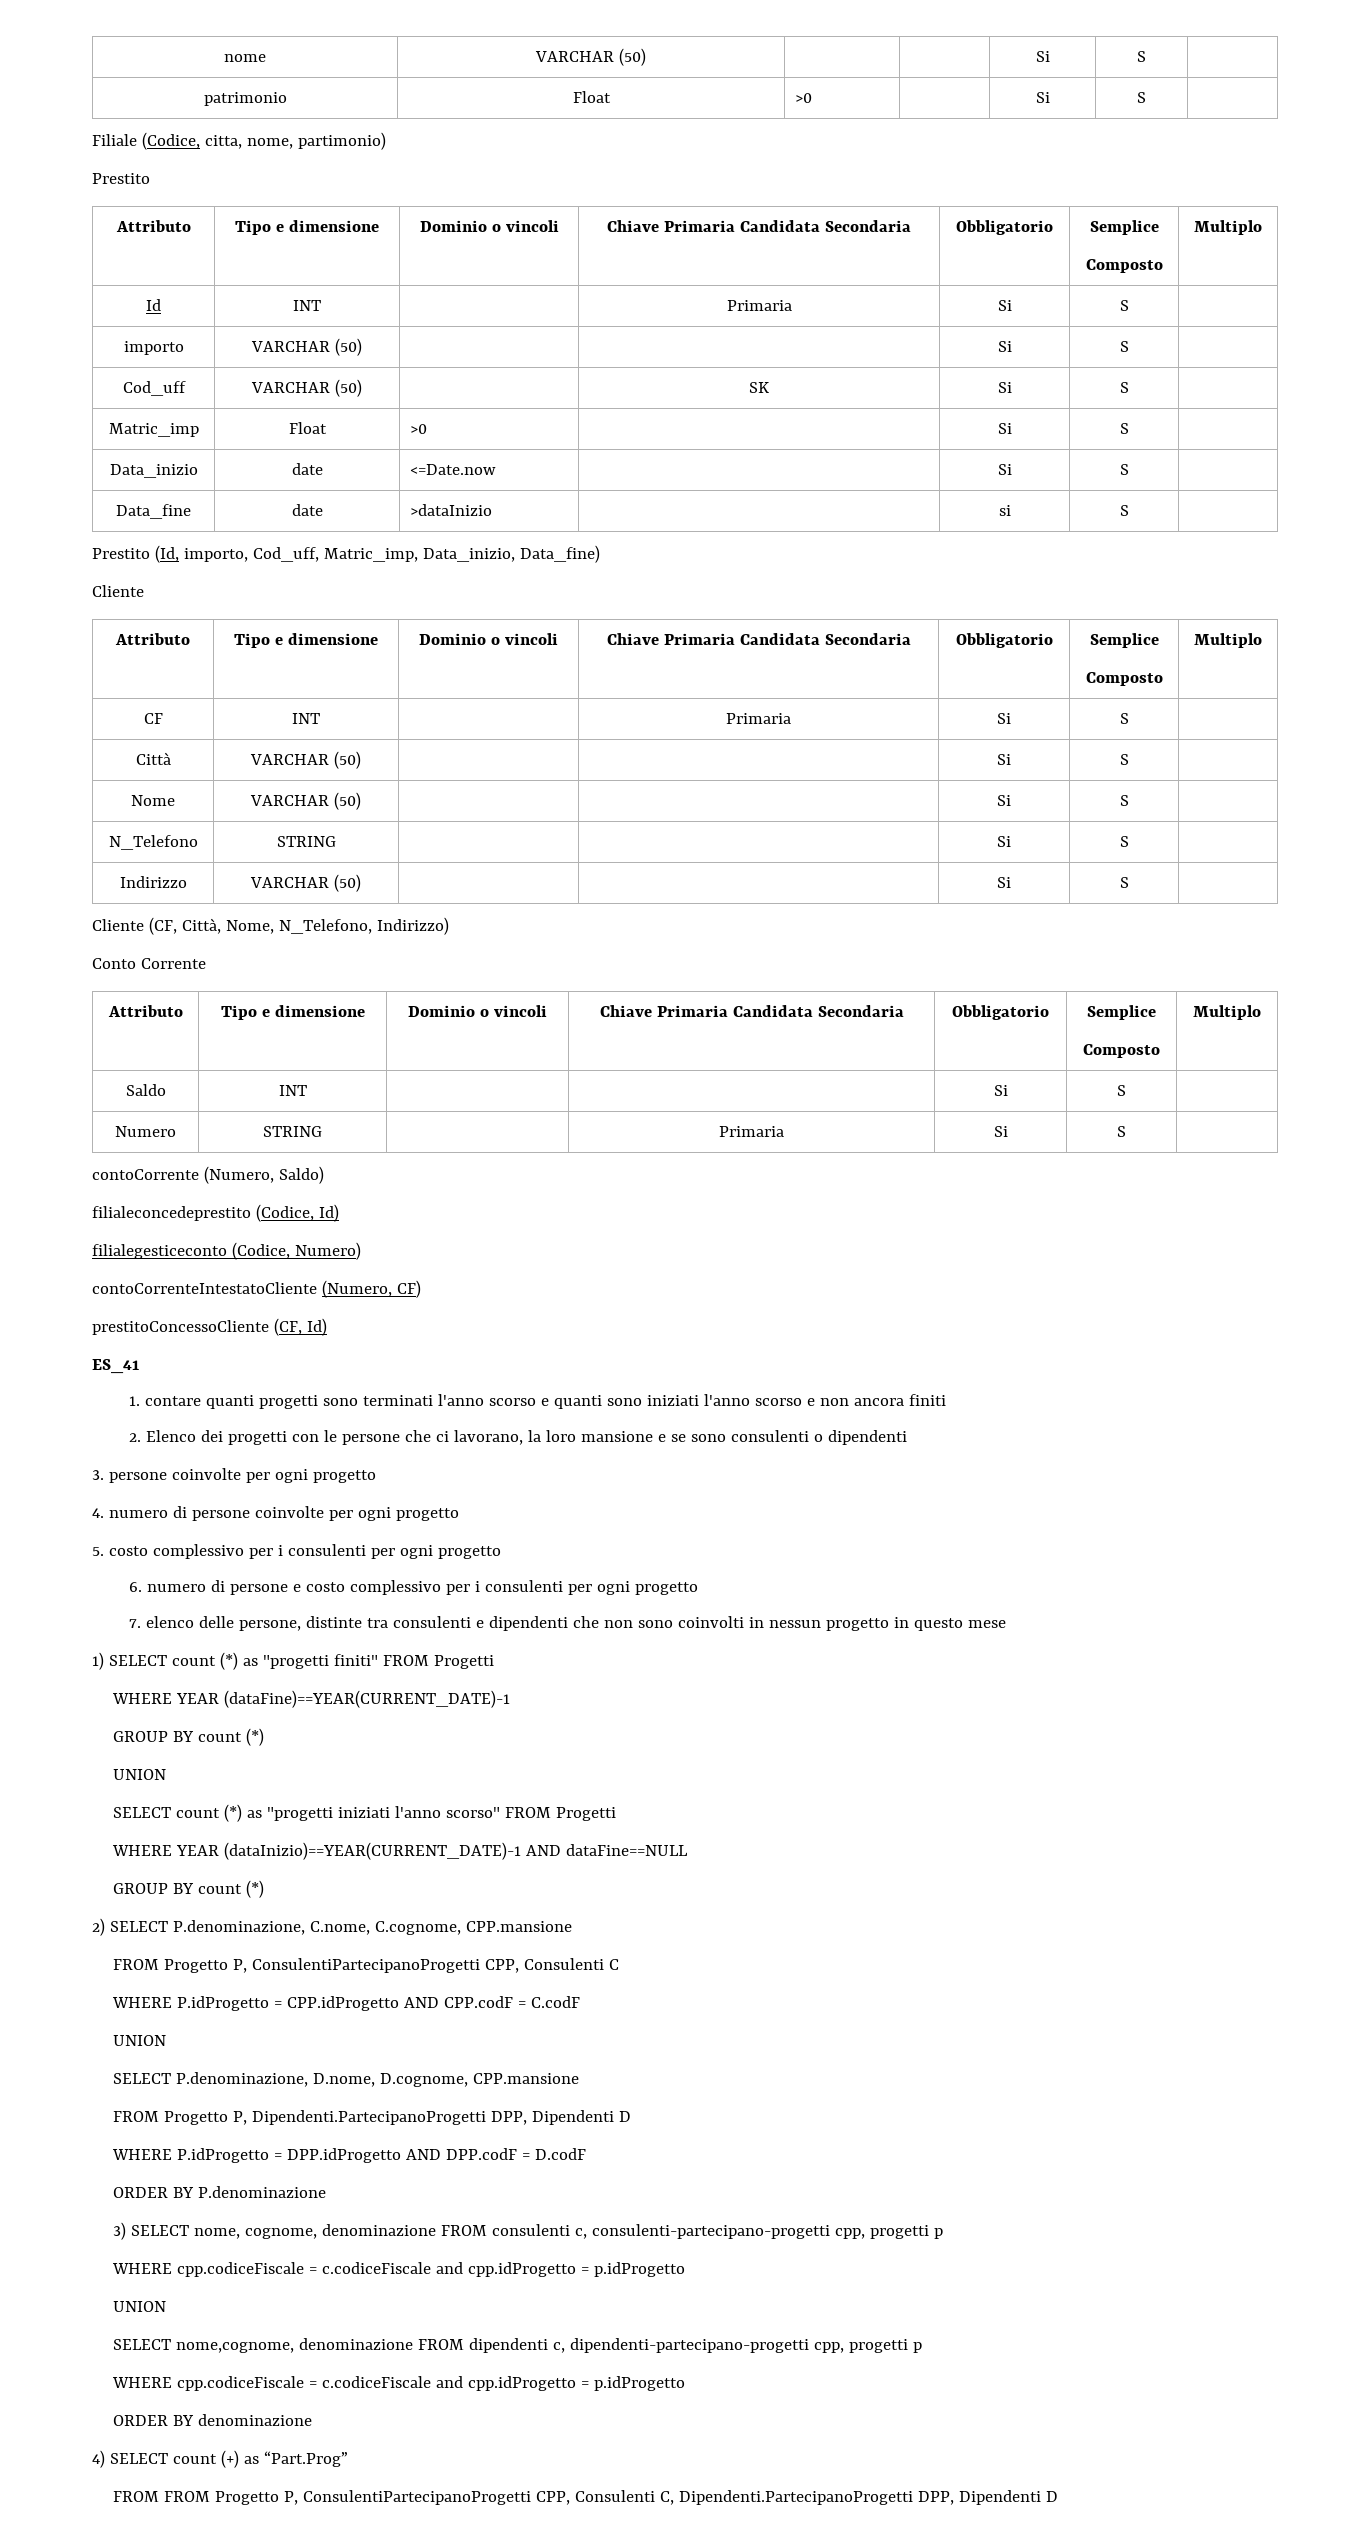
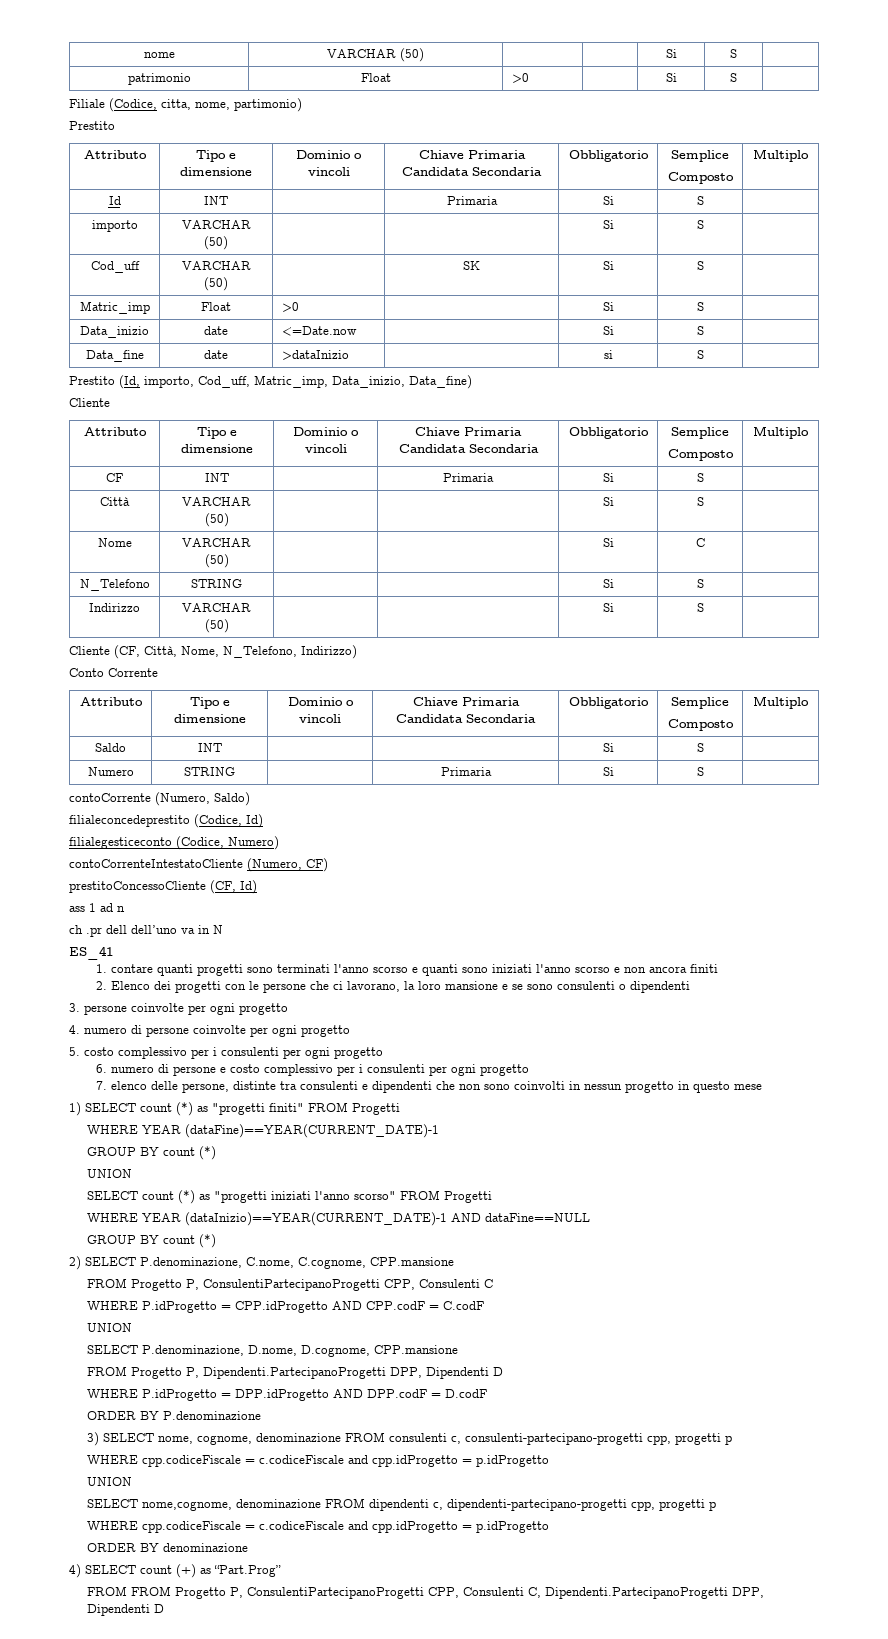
[1119,795,1129,806] S -> [695,538,705,547] C
(327, 1327) none -> [69,903,125,912] [69,925,223,937] // ass 1 ad n // ch .pr dell dell’uno va in N

